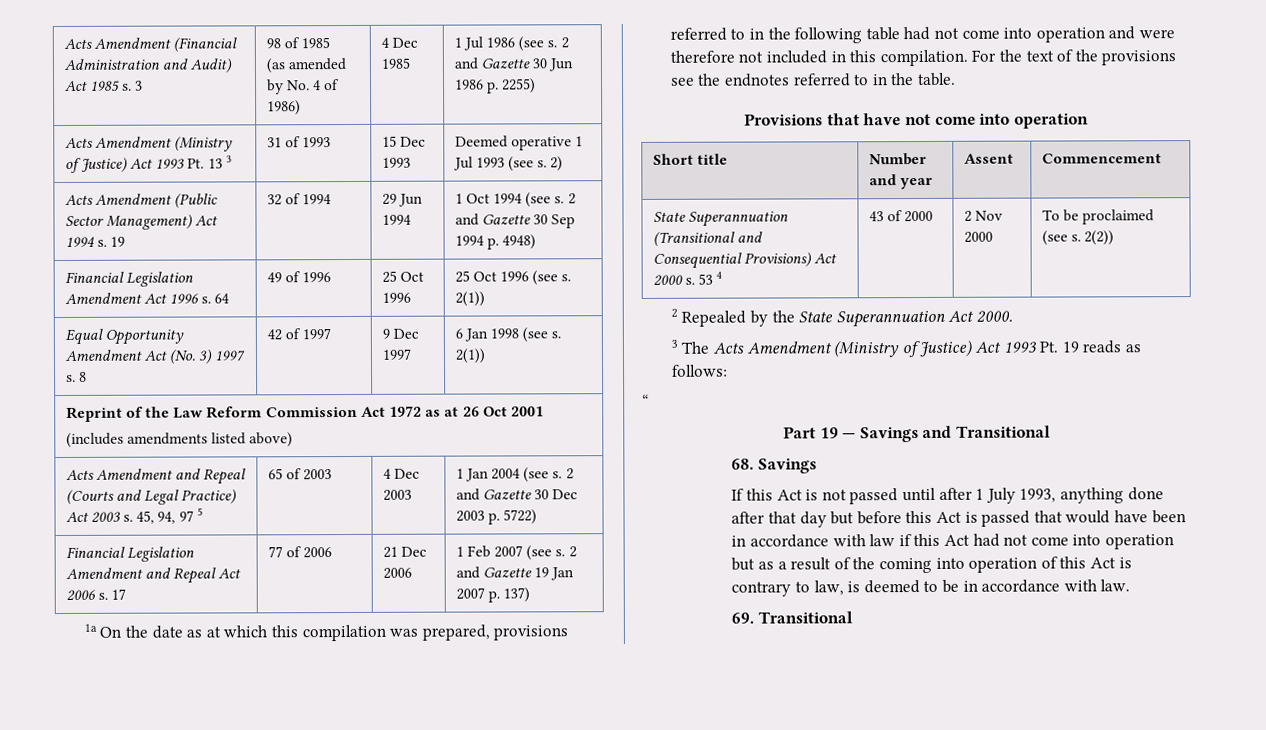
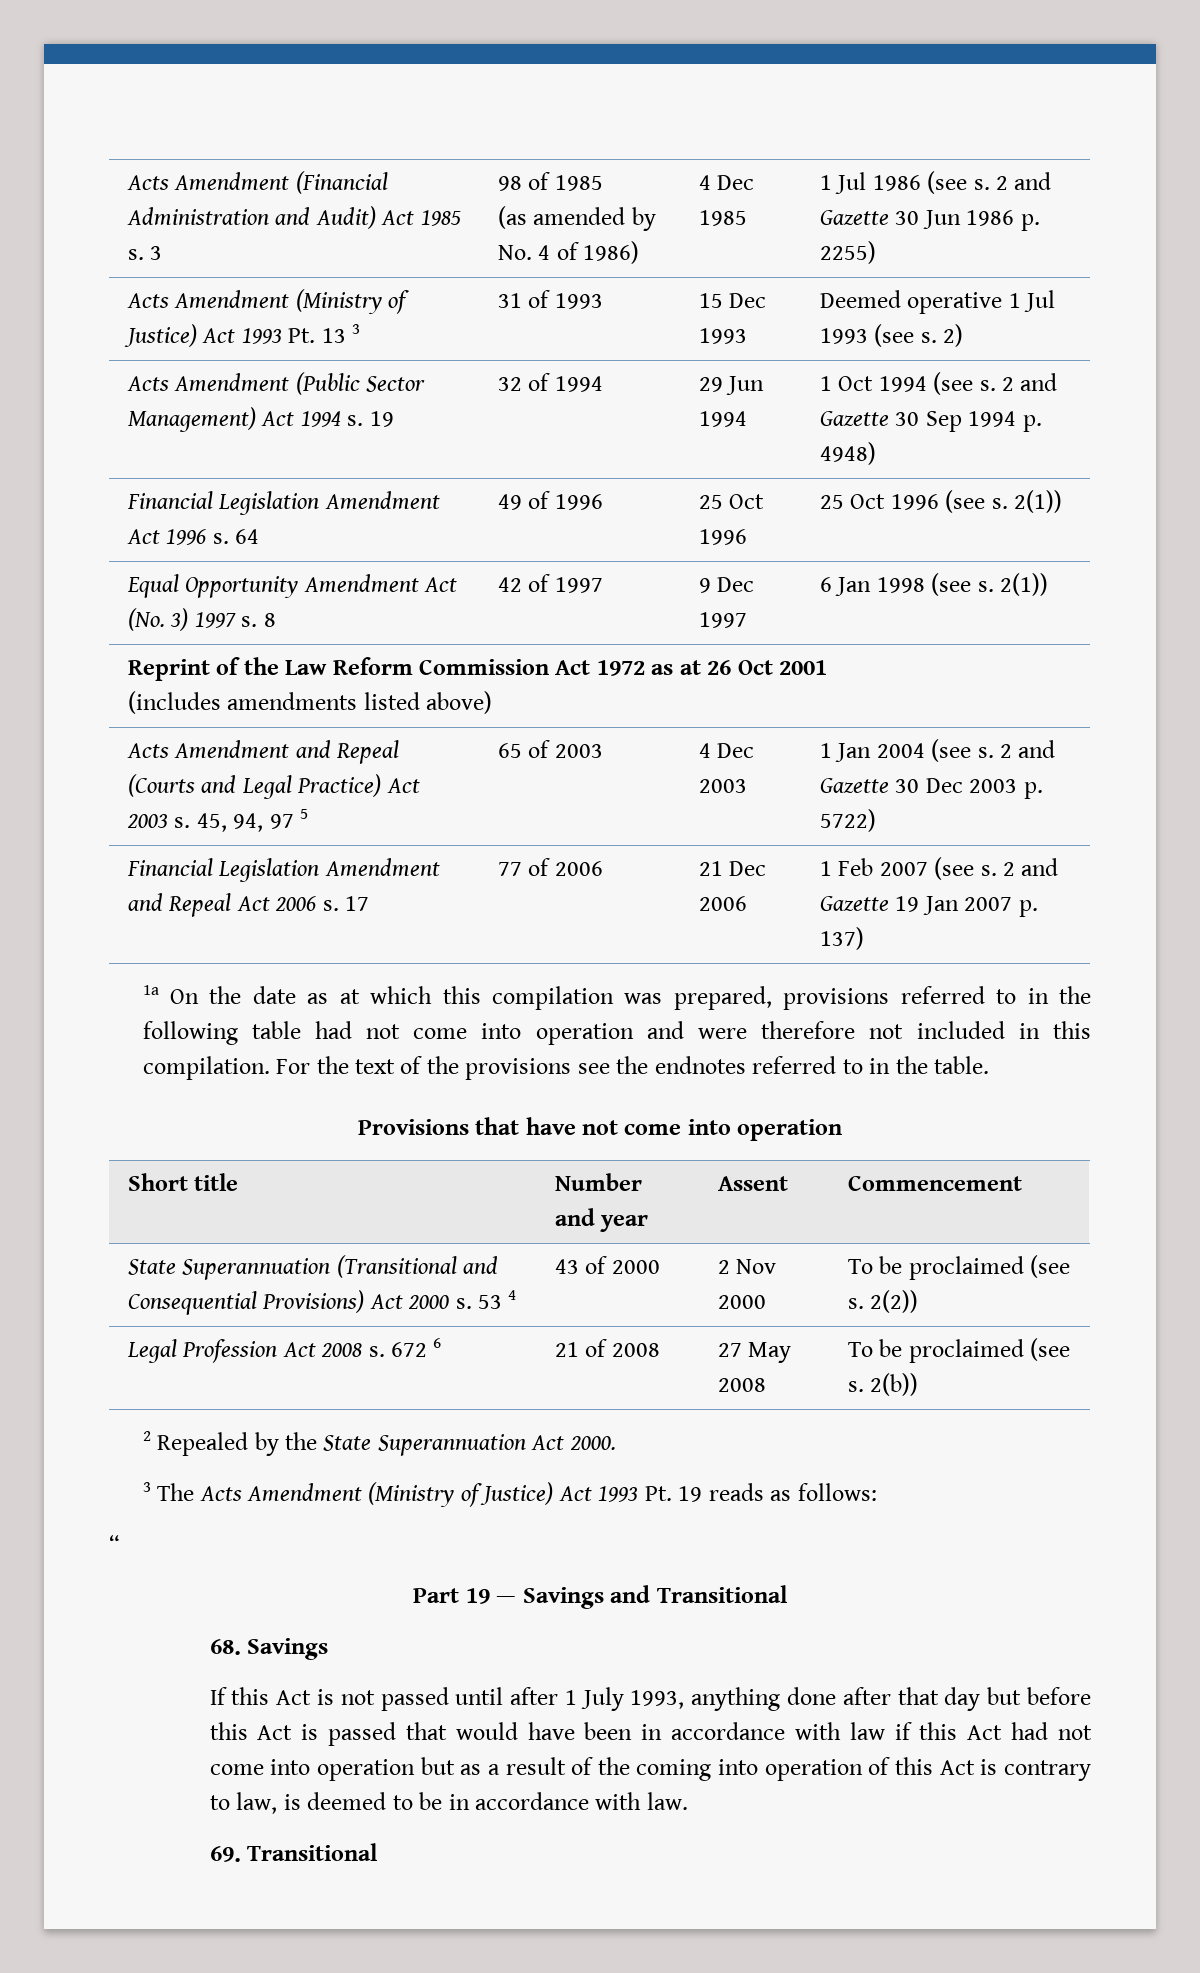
(1115, 238) none -> [126,1338,442,1363] [554,1339,660,1357] [717,1342,792,1363] [717,1378,766,1392] [847,1338,1071,1363] [847,1373,919,1396] // Legal Profession Act 2008 s. 672 6 | 21 of 2008 | 27 May 2008 | To be proclaimed (see s. 2(b))

